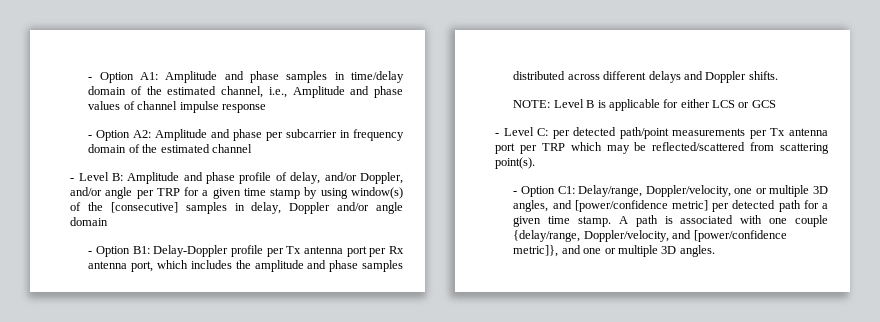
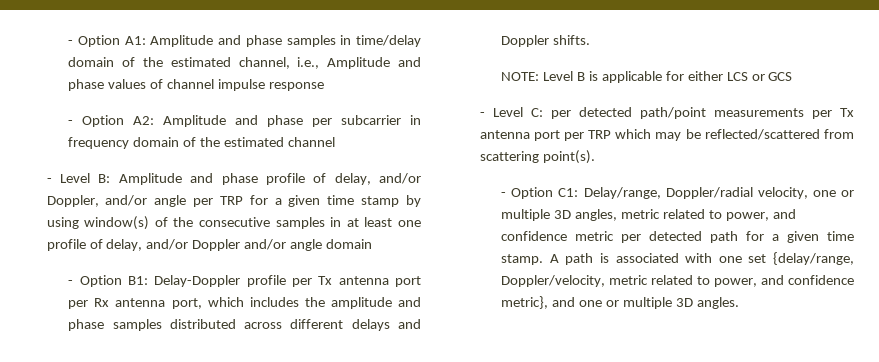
[110,202,282,214] [consecutive] samples in delay, -> [199,217,421,229] [46,239,189,251] consecutive samples in at least one profile of delay, and/or
[645,185,731,197] Doppler/velocity, -> [665,187,808,199] Doppler/radial velocity,
[552,200,708,212] and [power/confidence metric] -> [620,209,796,221] [501,231,615,241] metric related to power, and confidence metric
[795,215,828,227] couple -> [748,254,767,263] set
[672,230,787,242] [513,245,559,257] and [power/confidence metric]}, -> [609,275,854,287] [501,296,549,309] metric related to power, and confidence metric},

